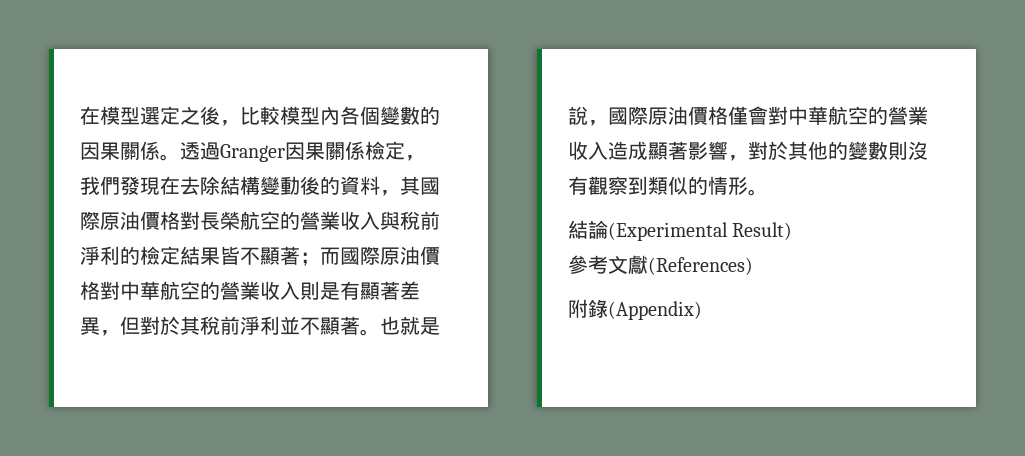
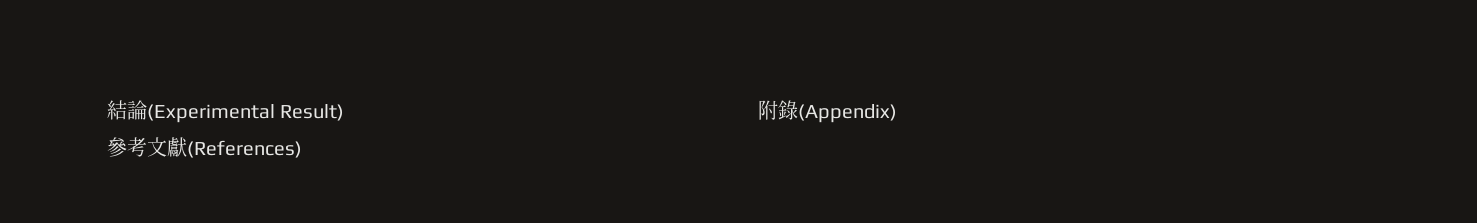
[80,106,440,126] [80,141,425,162] [80,176,440,196] [80,211,440,230] [80,246,440,266] [80,281,420,300] [80,316,440,336] [568,106,928,126] [568,141,928,161] [568,176,768,196] 在模型選定之後，比較模型內各個變數的因果關係。透過Granger因果關係檢定，我們發現在去除結構變動後的資料，其國際原油價格對長榮航空的營業收入與稅前淨利的檢定結果皆不顯著；而國際原油價格對中華航空的營業收入則是有顯著差異，但對於其稅前淨利並不顯著。也就是說，國際原油價格僅會對中華航空的營業收入造成顯著影響，對於其他的變數則沒有觀察到類似的情形。 // -> (107, 110) none

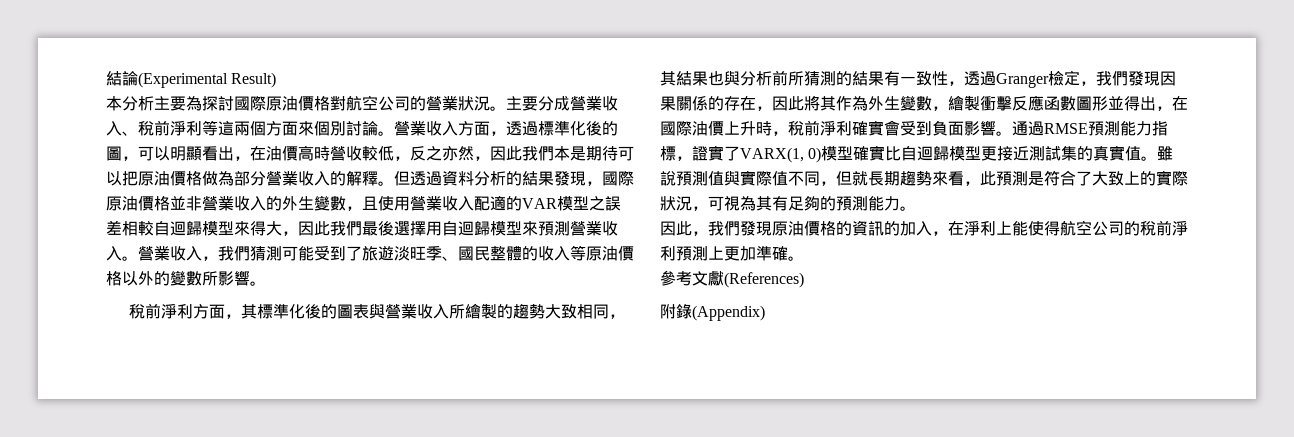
(345, 112) none -> [106,95,618,111] [106,120,618,136] [106,145,634,161] [106,170,634,186] [106,195,621,211] [106,220,618,236] [106,245,634,261] [106,270,266,286] [129,303,626,319] [660,70,1176,88] [660,95,1188,111] [660,120,1168,136] [660,145,1174,163] [660,170,1188,186] [660,195,916,211] [660,220,1188,236] [660,245,804,261] // 本分析主要為探討國際原油價格對航空公司的營業狀況。主要分成營業收入、稅前淨利等這兩個方面來個別討論。營業收入方面，透過標準化後的圖，可以明顯看出，在油價高時營收較低，反之亦然，因此我們本是期待可以把原油價格做為部分營業收入的解釋。但透過資料分析的結果發現，國際原油價格並非營業收入的外生變數，且使用營業收入配適的VAR模型之誤差相較自迴歸模型來得大，因此我們最後選擇用自迴歸模型來預測營業收入。營業收入，我們猜測可能受到了旅遊淡旺季、國民整體的收入等原油價格以外的變數所影響。 // 稅前淨利方面，其標準化後的圖表與營業收入所繪製的趨勢大致相同，其結果也與分析前所猜測的結果有一致性，透過Granger檢定，我們發現因果關係的存在，因此將其作為外生變數，繪製衝擊反應函數圖形並得出，在國際油價上升時，稅前淨利確實會受到負面影響。通過RMSE預測能力指標，證實了VARX(1, 0)模型確實比自迴歸模型更接近測試集的真實值。雖說預測值與實際值不同，但就長期趨勢來看，此預測是符合了大致上的實際狀況，可視為其有足夠的預測能力。 // 因此，我們發現原油價格的資訊的加入，在淨利上能使得航空公司的稅前淨利預測上更加準確。

